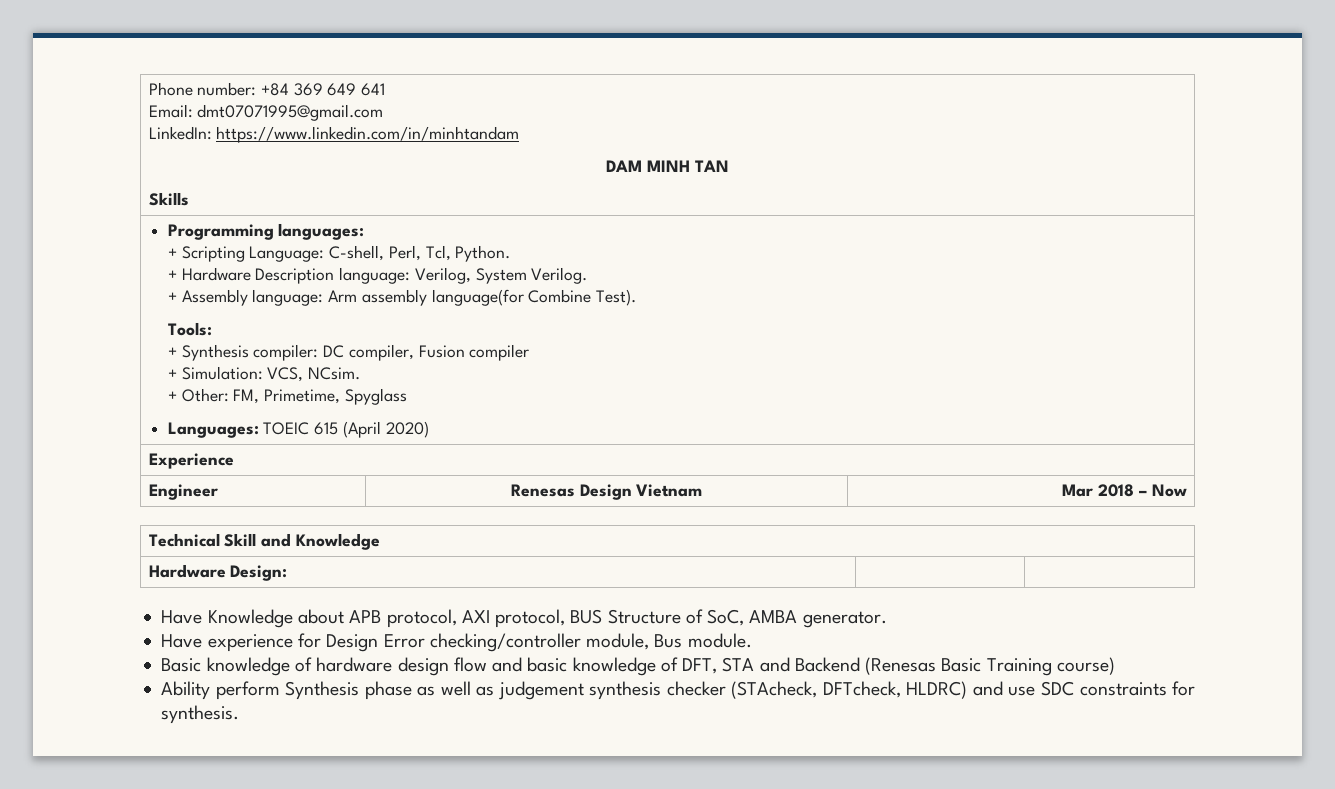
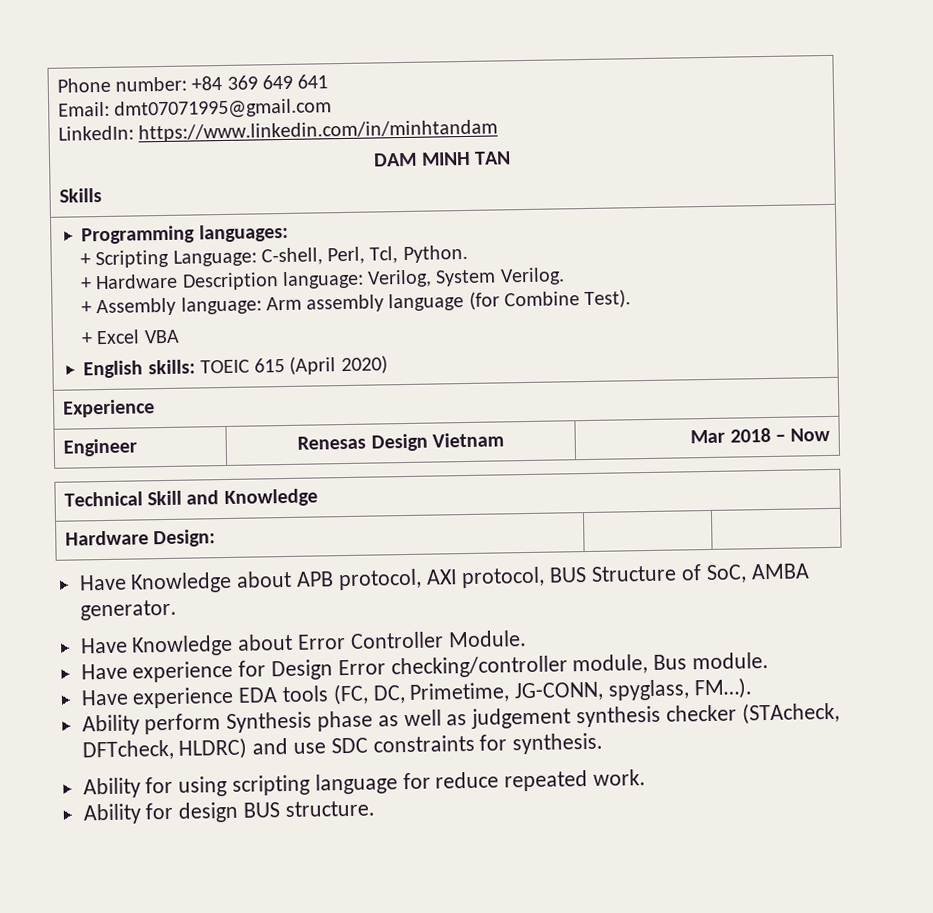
[431,289,524,306] language(for -> [388,291,500,312] language (for
[167,322,212,336] [167,344,530,361] [167,366,361,382] [167,388,407,405] [167,422,259,438] Tools: // + Synthesis compiler: DC compiler, Fusion compiler // + Simulation: VCS, NCsim. // + Other: FM, Primetime, Spyglass // Languages: -> [81,329,180,345] [83,359,196,379] + Excel VBA // English skills:
(887, 619) none -> [79,630,527,657] // Have Knowledge about Error Controller Module.
[161,657,1115,676] Basic knowledge of hardware design flow and basic knowledge of DFT, STA and Backend (Renesas Basic Training course) -> [80,677,753,709] Have experience EDA tools (FC, DC, Primetime, JG-CONN, spyglass, FM…).
(240, 714) none -> [82,769,647,799] [82,800,375,825] // Ability for using scripting language for reduce repeated work. // Ability for design BUS structure.

